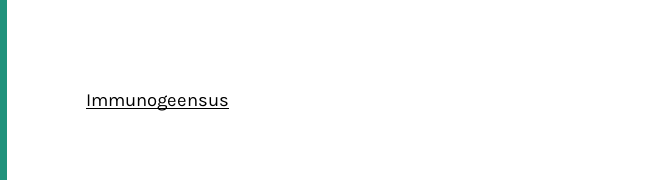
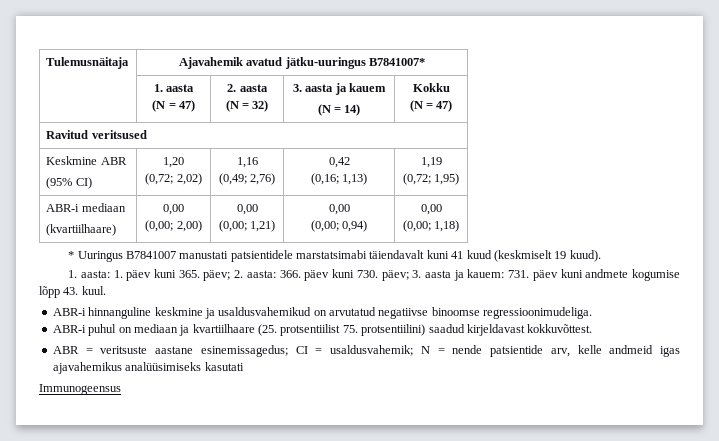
(86, 102) none -> [46,57,130,69] [178,57,426,69] [153,84,195,92] [152,100,195,112] [227,84,268,92] [225,100,269,112] [292,83,387,95] [317,104,361,116] [412,83,450,92] [409,100,453,112] [46,130,147,139] [46,156,127,165] [46,177,92,189] [163,157,184,168] [145,173,202,185] [236,157,258,168] [218,173,276,185] [328,157,350,168] [310,173,368,185] [420,157,442,168] [402,173,460,185] [46,203,126,212] [46,224,117,236] [163,204,184,215] [145,220,202,232] [236,204,258,215] [218,220,276,232] [328,204,350,215] [310,220,368,232] [420,204,442,215] [402,220,460,232] [68,250,601,262] [68,269,680,281] [39,286,106,298] [52,307,593,319] [52,324,593,336] [52,345,680,357] [52,362,244,374] Tulemusnäitaja | Ajavahemik avatud jätku-uuringus B7841007* // | 1. aasta // (N = 47) | 2. aasta // (N = 32) | 3. aasta ja kauem // (N = 14) | Kokku // (N = 47) // Ravitud veritsused // Keskmine ABR // (95% CI) | 1,20 // (0,72; 2,02) | 1,16 // (0,49; 2,76) | 0,42 // (0,16; 1,13) | 1,19 // (0,72; 1,95) // ABR-i mediaan // (kvartiilhaare) | 0,00 // (0,00; 2,00) | 0,00 // (0,00; 1,21) | 0,00 // (0,00; 0,94) | 0,00 // (0,00; 1,18) // * Uuringus B7841007 manustati patsientidele marstatsimabi täiendavalt kuni 41 kuud (keskmiselt 19 kuud). // 1. aasta: 1. päev kuni 365. päev; 2. aasta: 366. päev kuni 730. päev; 3. aasta ja kauem: 731. päev kuni andmete kogumise lõpp 43. kuul. // ABR-i hinnanguline keskmine ja usaldusvahemikud on arvutatud negatiivse binoomse regressioonimudeliga. // ABR-i puhul on mediaan ja kvartiilhaare (25. protsentiilist 75. protsentiilini) saadud kirjeldavast kokkuvõttest. // ABR = veritsuste aastane esinemissagedus; CI = usaldusvahemik; N = nende patsientide arv, kelle andmeid igas ajavahemikus analüüsimiseks kasutati //

